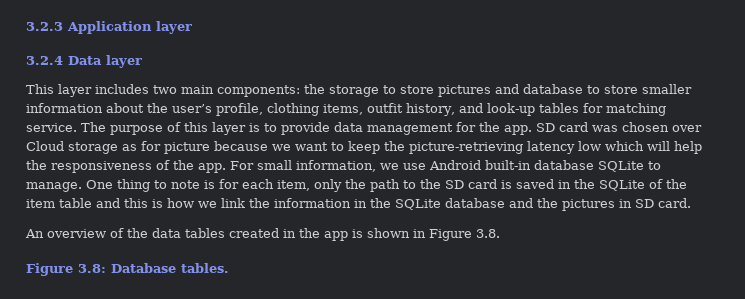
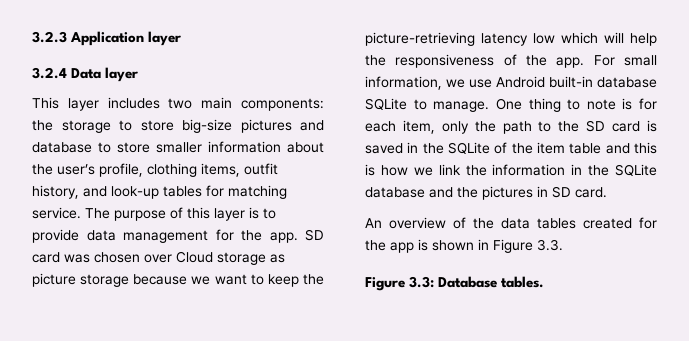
(434, 89) none -> [182,119,232,133] big-size
[141,141,210,154] for picture -> [32,273,130,287] picture storage
[283,229,296,238] in -> [639,217,657,229] for
[476,229,500,238] [26,263,106,276] 3.8. // Figure 3.8: -> [537,239,563,251] [365,276,435,291] 3.3. // Figure 3.3:

